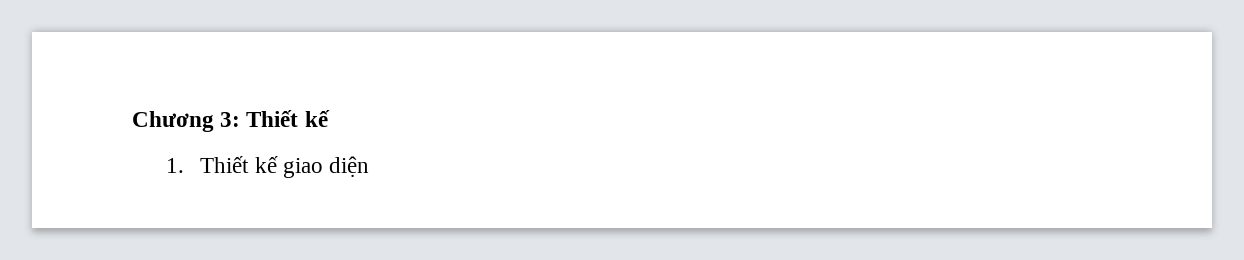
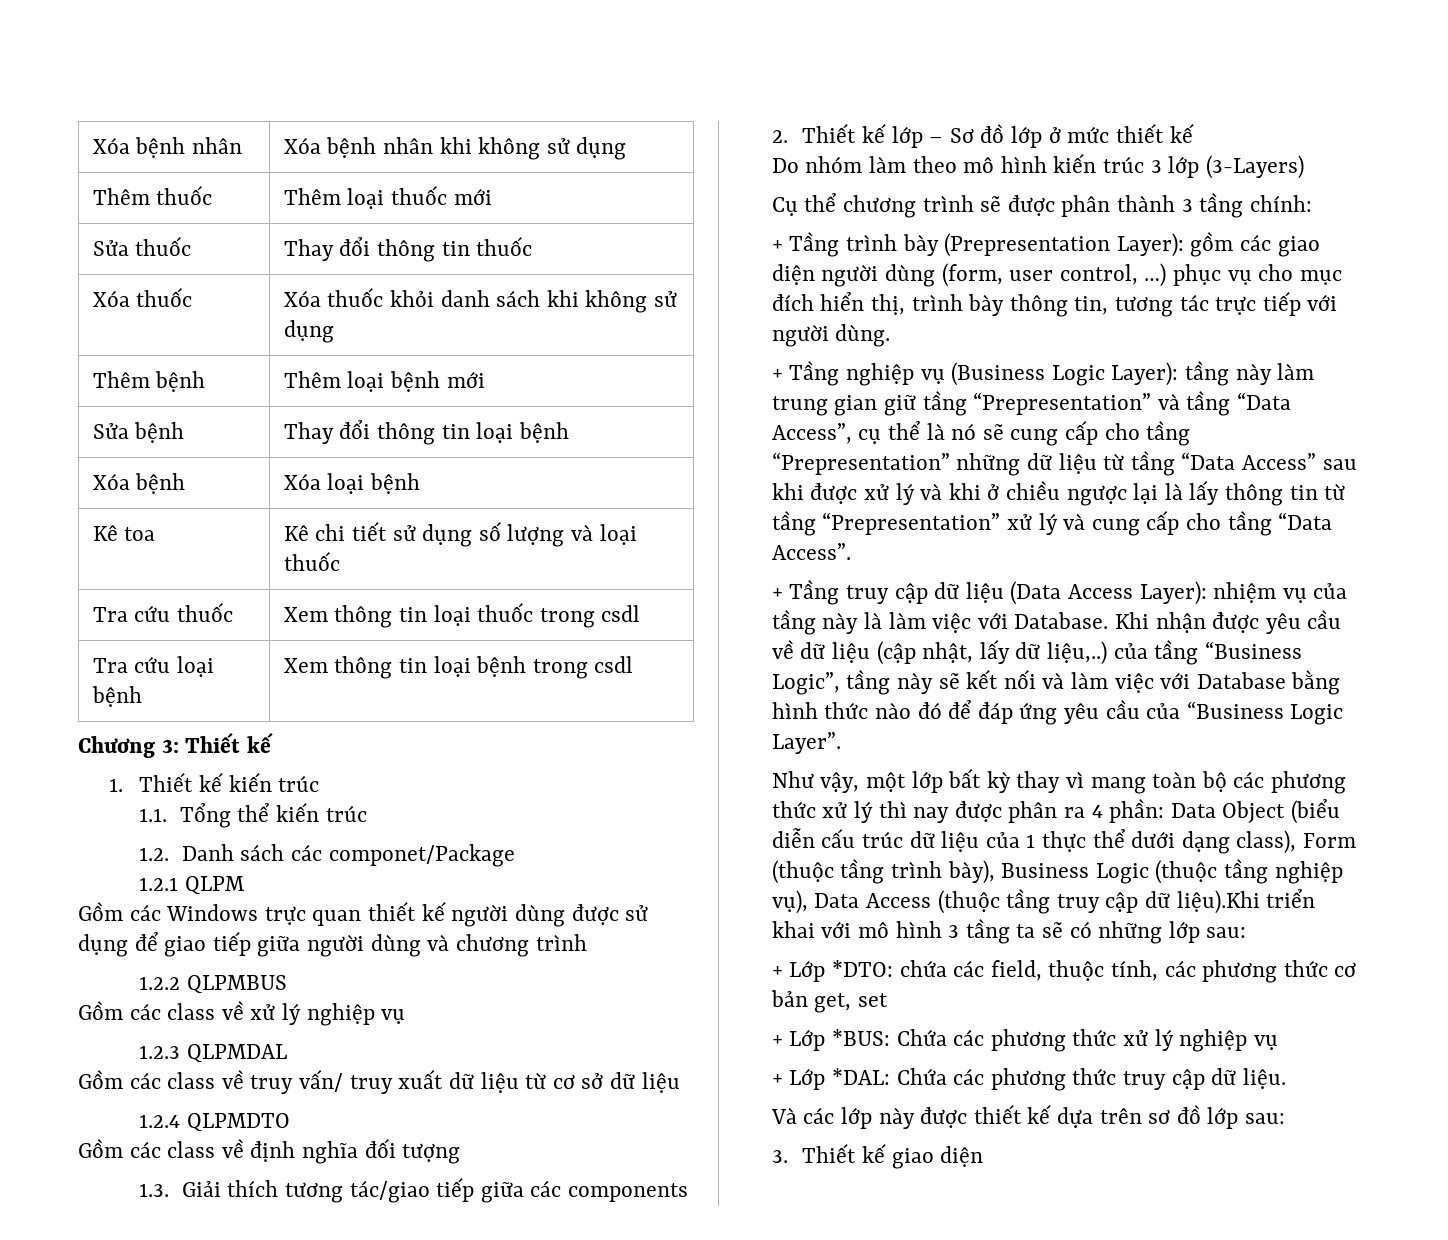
(132, 121) none -> [92,137,242,158] [283,137,627,160] [92,186,213,205] [283,186,492,209] [92,237,192,256] [283,237,533,262] [92,288,193,307] [283,288,677,313] [283,320,334,343] [92,371,206,392] [283,371,485,392] [92,422,185,443] [283,420,569,445] [92,473,186,494] [283,473,420,494] [92,525,156,541] [283,522,637,547] [283,552,340,571] [92,603,233,622] [283,603,641,628] [92,656,214,677] [91,686,142,707] [283,656,634,679] Xóa bệnh nhân | Xóa bệnh nhân khi không sử dụng // Thêm thuốc | Thêm loại thuốc mới // Sửa thuốc | Thay đổi thông tin thuốc // Xóa thuốc | Xóa thuốc khỏi danh sách khi không sử dụng // Thêm bệnh | Thêm loại bệnh mới // Sửa bệnh | Thay đổi thông tin loại bệnh // Xóa bệnh | Xóa loại bệnh // Kê toa | Kê chi tiết sử dụng số lượng và loại thuốc // Tra cứu thuốc | Xem thông tin loại thuốc trong csdl // Tra cứu loại bệnh | Xem thông tin loại bệnh trong csdl //
(278, 164) none -> [228,773,320,792] [139,803,367,828] [139,844,515,867] [139,876,246,895] [78,902,649,927] [78,932,587,957] [139,975,288,994] [78,1001,406,1026] [139,1044,288,1063] [78,1070,680,1094] [139,1113,291,1132] [78,1139,461,1164] [139,1178,688,1203] [771,124,1194,148] [771,154,1304,179] [771,193,1312,218] [771,232,1320,257] [771,263,1342,287] [771,292,1338,317] [771,324,891,347] [771,361,1315,386] [771,391,1292,416] [771,421,1191,446] [771,451,1357,476] [771,481,1346,506] [771,511,1333,536] [771,543,851,560] [771,580,1348,605] [771,610,1342,635] [771,640,1302,665] [771,670,1341,695] [771,700,1344,725] [771,732,841,754] [771,769,1347,794] [771,799,1341,824] [771,828,1357,854] [771,859,1343,884] [771,889,1316,914] [771,919,1247,944] [771,960,1357,983] [770,990,888,1013] [771,1029,1278,1052] [771,1068,1286,1091] [770,1105,1286,1129] [771,1144,887,1163] kiến trúc // 1.1. Tổng thể kiến trúc // 1.2. Danh sách các componet/Package // 1.2.1 QLPM // Gồm các Windows trực quan thiết kế người dùng được sử dụng để giao tiếp giữa người dùng và chương trình // 1.2.2 QLPMBUS // Gồm các class về xử lý nghiệp vụ // 1.2.3 QLPMDAL // Gồm các class về truy vấn/ truy xuất dữ liệu từ cơ sở dữ liệu // 1.2.4 QLPMDTO // Gồm các class về định nghĩa đối tượng // 1.3. Giải thích tương tác/giao tiếp giữa các components // 2. Thiết kế lớp – Sơ đồ lớp ở mức thiết kế // Do nhóm làm theo mô hình kiến trúc 3 lớp (3-Layers) // Cụ thể chương trình sẽ được phân thành 3 tầng chính: // + Tầng trình bày (Prepresentation Layer): gồm các giao diện người dùng (form, user control, …) phục vụ cho mục đích hiển thị, trình bày thông tin, tương tác trực tiếp với người dùng. // + Tầng nghiệp vụ (Business Logic Layer): tầng này làm trung gian giữ tầng “Prepresentation” và tầng “Data Access”, cụ thể là nó sẽ cung cấp cho tầng “Prepresentation” những dữ liệu từ tầng “Data Access” sau khi được xử lý và khi ở chiều ngược lại là lấy thông tin từ tầng “Prepresentation” xử lý và cung cấp cho tầng “Data Access”. // + Tầng truy cập dữ liệu (Data Access Layer): nhiệm vụ của tầng này là làm việc với Database. Khi nhận được yêu cầu về dữ liệu (cập nhật, lấy dữ liệu,..) của tầng “Business Logic”, tầng này sẽ kết nối và làm việc với Database bằng hình thức nào đó để đáp ứng yêu cầu của “Business Logic Layer”. // Như vậy, một lớp bất kỳ thay vì mang toàn bộ các phương thức xử lý thì nay được phân ra 4 phần: Data Object (biểu diễn cấu trúc dữ liệu của 1 thực thể dưới dạng class), Form (thuộc tầng trình bày), Business Logic (thuộc tầng nghiệp vụ), Data Access (thuộc tầng truy cập dữ liệu).Khi triển khai với mô hình 3 tầng ta sẽ có những lớp sau: // + Lớp *DTO: chứa các field, thuộc tính, các phương thức cơ bản get, set // + Lớp *BUS: Chứa các phương thức xử lý nghiệp vụ // + Lớp *DAL: Chứa các phương thức truy cập dữ liệu. // Và các lớp này được thiết kế dựa trên sơ đồ lớp sau: // 3. Thiết kế

